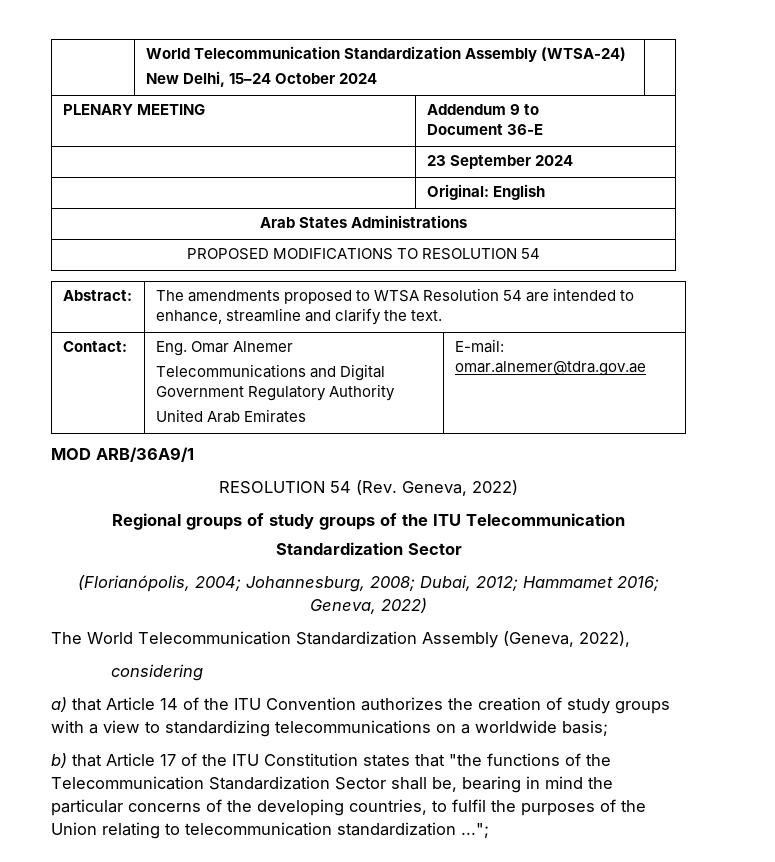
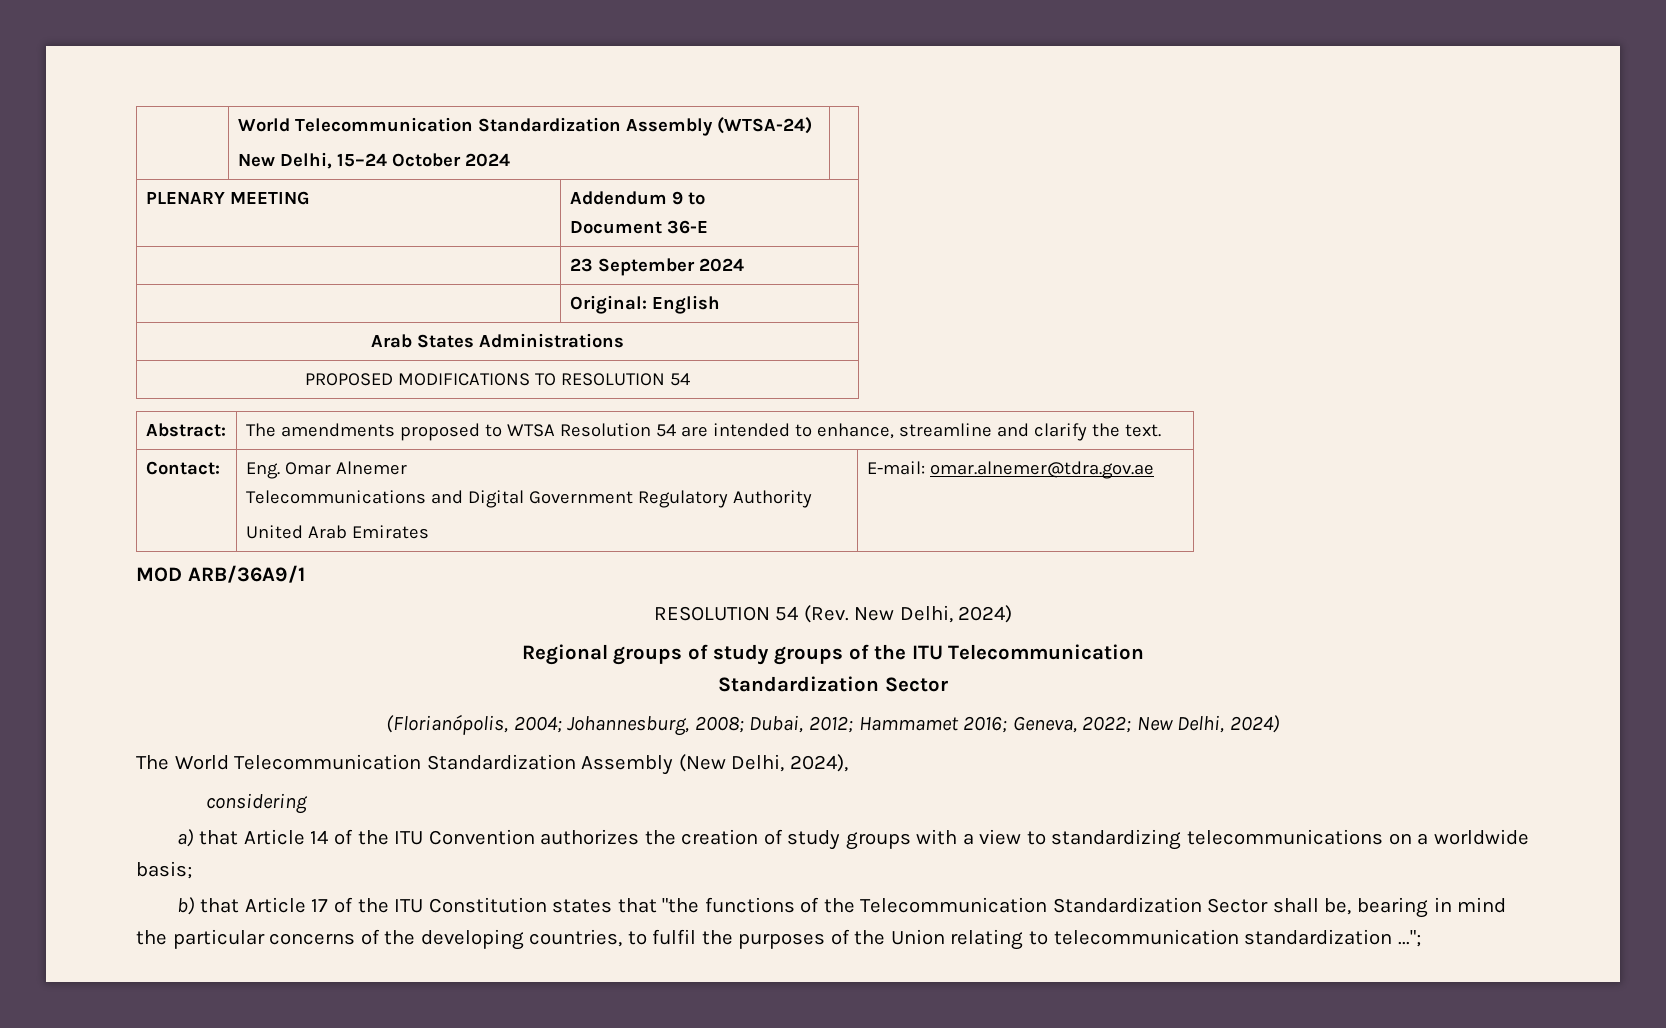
[402,480,518,496] Geneva, 2022) -> [854,605,1013,623] New Delhi, 2024)
[381,598,427,613] 2022) -> [1082,715,1280,733] 2022; New Delhi, 2024)
[503,631,630,647] (Geneva, 2022), -> [678,754,848,772] (New Delhi, 2024),

